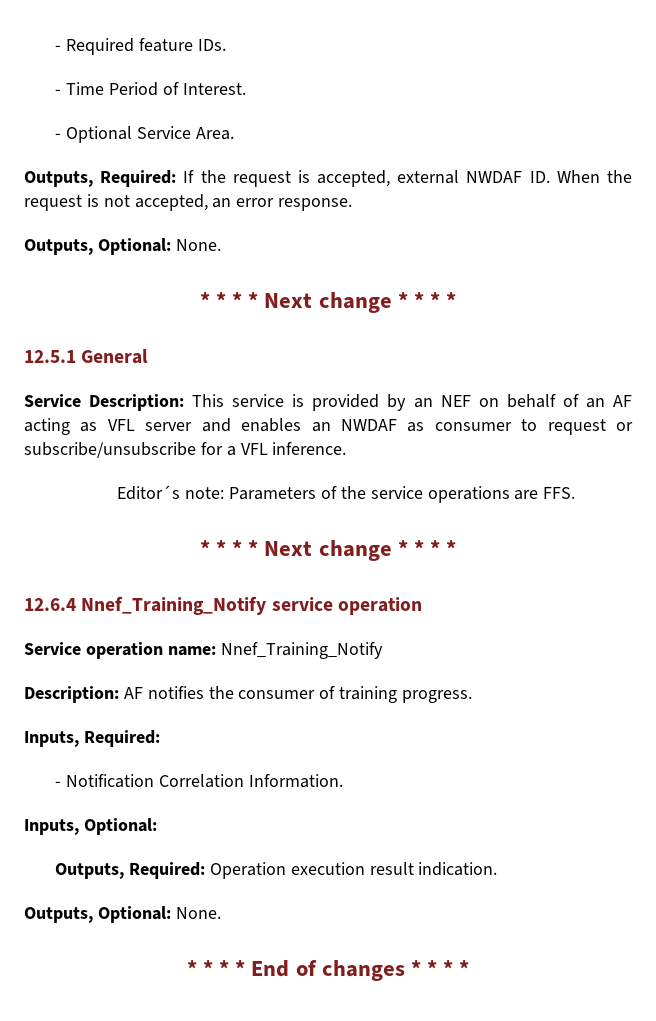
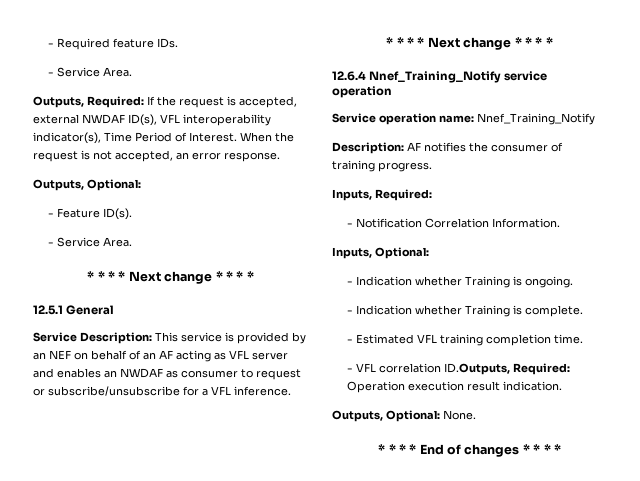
[65,82,246,96] [55,126,132,143] Time Period of Interest. // - Optional -> (55, 74) none
[529,171,550,183] ID. -> [128,114,271,126] [33,132,237,144] ID(s), VFL interoperability indicator(s), Time Period of Interest.
[175,239,221,251] None. -> [48,208,133,220] [48,237,133,247] // - Feature ID(s). // - Service Area.
[117,485,576,503] // Editor´s note: Parameters of the service operations are FFS. -> (291, 391) none
[55,863,125,879] Outputs, -> [347,276,574,288] [347,305,584,317] [347,334,584,346] [347,363,511,375] - Indication whether Training is ongoing. // - Indication whether Training is complete. // - Estimated VFL training completion time. // - VFL correlation ID.Outputs,

